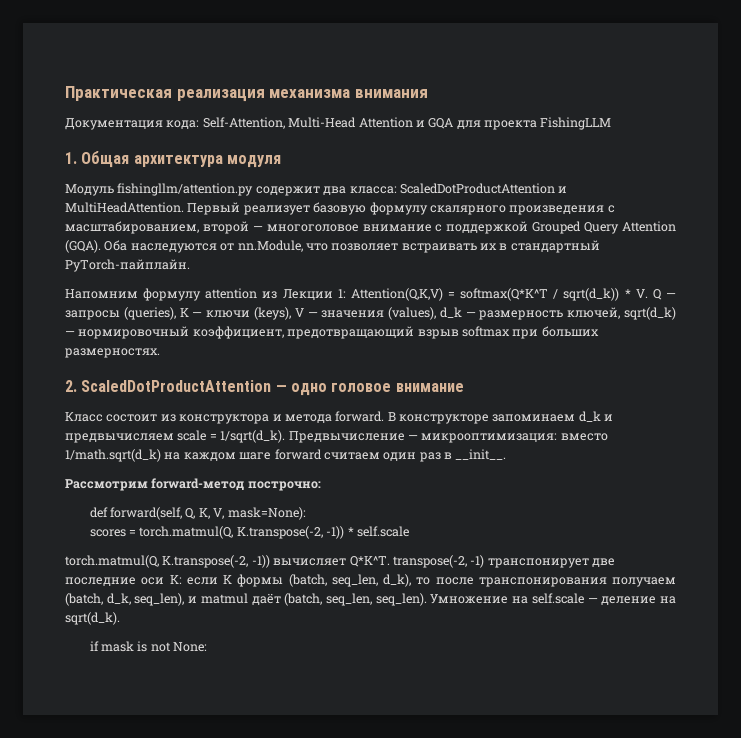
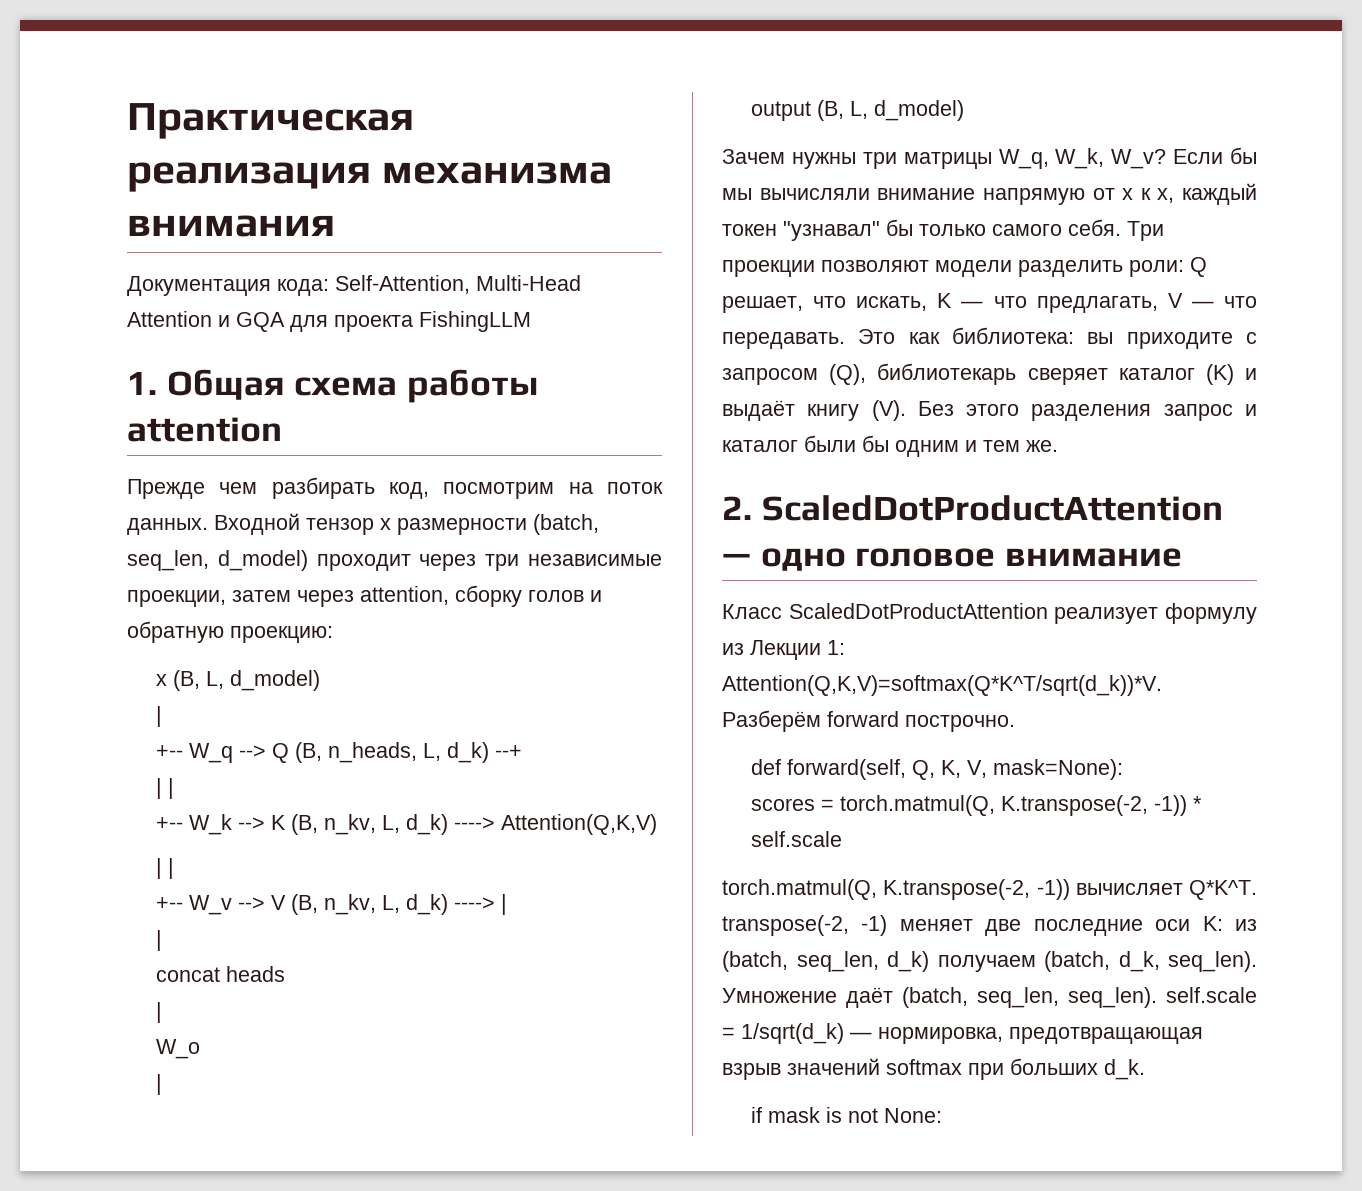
[133,155,281,168] [65,183,568,196] [65,202,615,215] [65,221,677,234] [65,240,600,253] [65,259,190,272] [65,288,676,301] [65,307,676,320] [65,326,599,339] [65,348,160,358] архитектура модуля // Модуль fishingllm/attention.py содержит два класса: ScaledDotProductAttention и MultiHeadAttention. Первый реализует базовую формулу скалярного произведения с масштабированием, второй — многоголовое внимание с поддержкой Grouped Query Attention (GQA). Оба наследуются от nn.Module, что позволяет встраивать их в стандартный PyTorch-пайплайн. // Напомним формулу attention из Лекции 1: Attention(Q,K,V) = softmax(Q*K^T / sqrt(d_k)) * V. Q — запросы (queries), K — ключи (keys), V — значения (values), d_k — размерность ключей, sqrt(d_k) — нормировочный коэффициент, предотвращающий взрыв softmax при больших размерностях. -> [294,369,538,403] [127,417,282,442] [127,477,663,499] [127,513,599,535] [127,550,662,571] [127,585,602,607] [127,621,333,643] [156,670,321,691] [156,706,163,727] [156,742,523,763] [156,778,175,799] [156,814,658,835] [156,858,175,879] [156,894,508,915] [156,930,163,951] [156,966,286,982] [156,1002,163,1023] [156,1039,201,1059] [156,1074,163,1095] [751,100,965,121] [722,147,1257,169] [722,183,1257,205] [722,219,1164,241] [722,257,1207,277] [722,293,1257,313] [722,327,1257,349] [722,363,1257,385] [722,400,1257,421] [722,435,1058,457] схема работы attention // Прежде чем разбирать код, посмотрим на поток данных. Входной тензор x размерности (batch, seq_len, d_model) проходит через три независимые проекции, затем через attention, сборку голов и обратную проекцию: // x (B, L, d_model) // | // +-- W_q --> Q (B, n_heads, L, d_k) --+ // | | // +-- W_k --> K (B, n_kv, L, d_k) ----> Attention(Q,K,V) // | | // +-- W_v --> V (B, n_kv, L, d_k) ----> | // | // concat heads // | // W_o // | // output (B, L, d_model) // Зачем нужны три матрицы W_q, W_k, W_v? Если бы мы вычисляли внимание напрямую от x к x, каждый токен "узнавал" бы только самого себя. Три проекции позволяют модели разделить роли: Q решает, что искать, K — что предлагать, V — что передавать. Это как библиотека: вы приходите с запросом (Q), библиотекарь сверяет каталог (K) и выдаёт книгу (V). Без этого разделения запрос и каталог были бы одним и тем же.
[106,411,614,424] [65,430,608,443] [65,449,507,462] [65,478,321,491] состоит из конструктора и метода forward. В конструкторе запоминаем d_k и предвычисляем scale = 1/sqrt(d_k). Предвычисление — микрооптимизация: вместо 1/math.sqrt(d_k) на каждом шаге forward считаем один раз в __init__. // Рассмотрим forward-метод построчно: -> [788,603,1257,624] [722,640,845,660] [722,675,1162,696] [722,710,1015,732] ScaledDotProductAttention реализует формулу из Лекции 1: Attention(Q,K,V)=softmax(Q*K^T/sqrt(d_k))*V. Разберём forward построчно.
[487,558,589,568] транспонирует -> [899,919,973,931] меняет
[186,574,676,587] [65,593,676,606] [65,612,120,625] если K формы (batch, seq_len, d_k), то после транспонирования получаем (batch, d_k, seq_len), и matmul даёт (batch, seq_len, seq_len). Умножение на self.scale — деление на sqrt(d_k). -> [1235,919,1257,931] [722,951,1257,972] [722,987,1257,1008] [722,1023,1203,1044] [722,1058,1145,1080] из (batch, seq_len, d_k) получаем (batch, d_k, seq_len). Умножение даёт (batch, seq_len, seq_len). self.scale = 1/sqrt(d_k) — нормировка, предотвращающая взрыв значений softmax при больших d_k.

